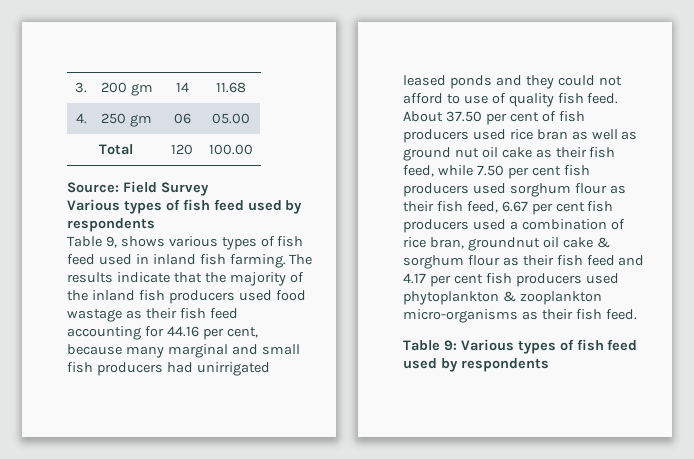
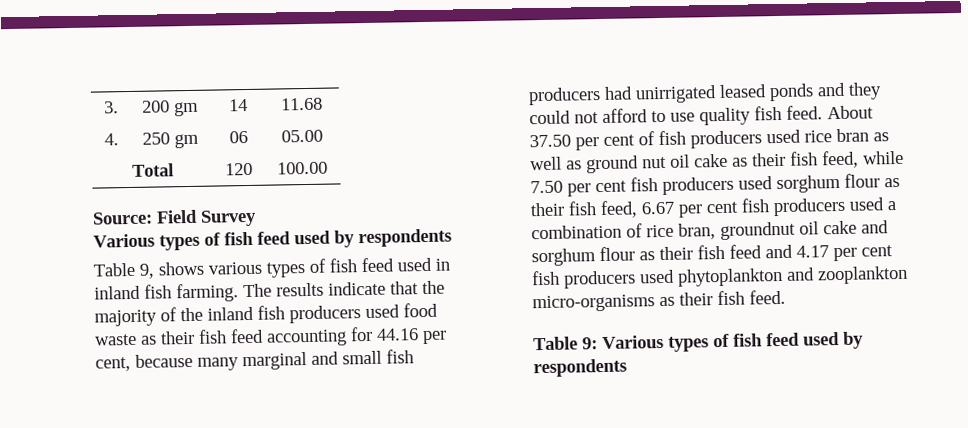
[67,309,122,322] wastage -> [94,333,137,346] waste
[491,93,506,104] of -> (695, 117) none
[596,237,610,248] & -> [861,220,889,234] and
[502,291,516,302] & -> [786,267,815,281] and

